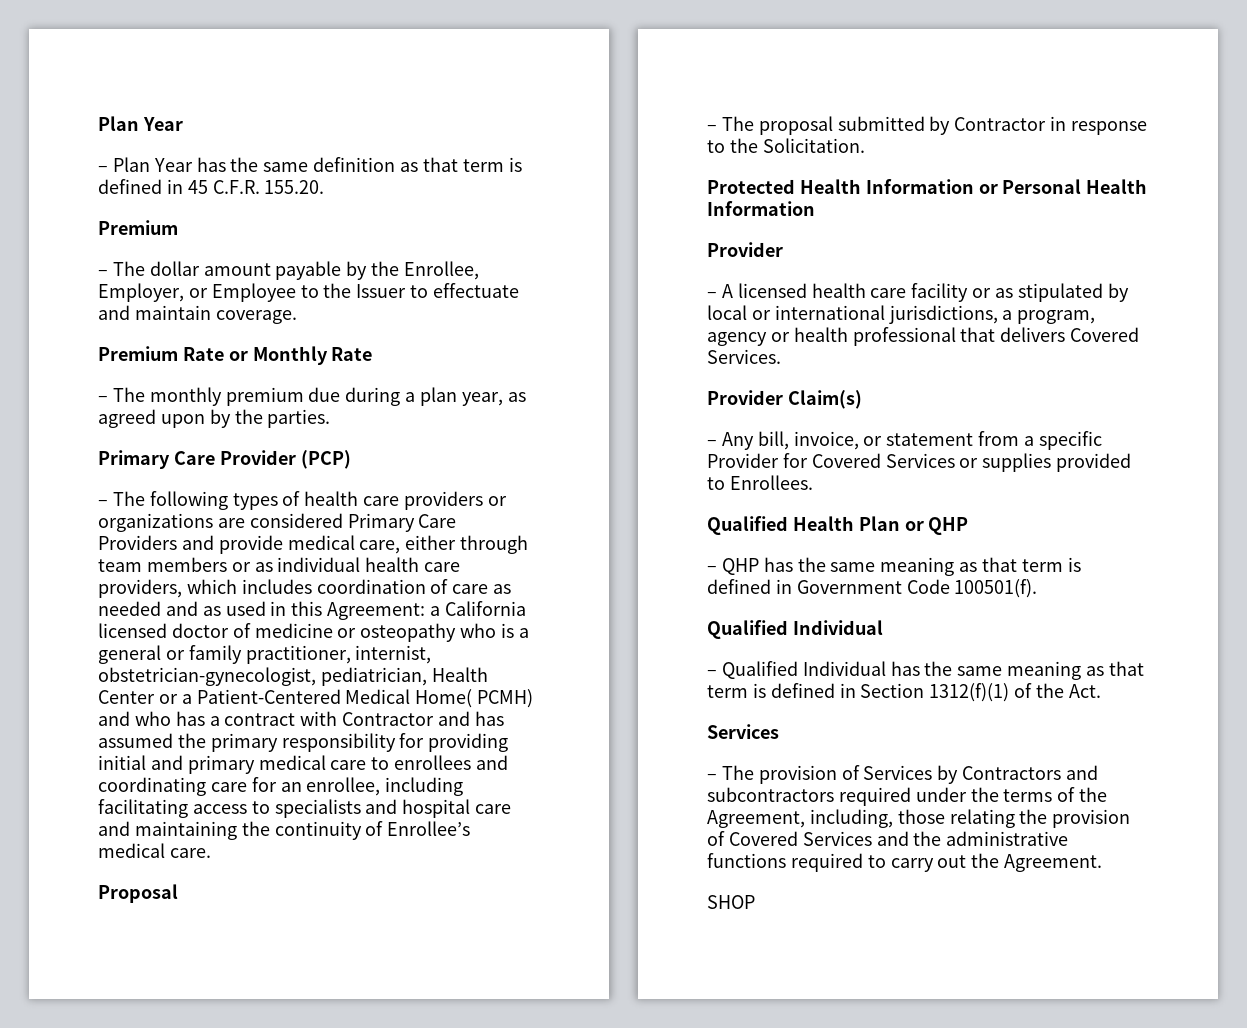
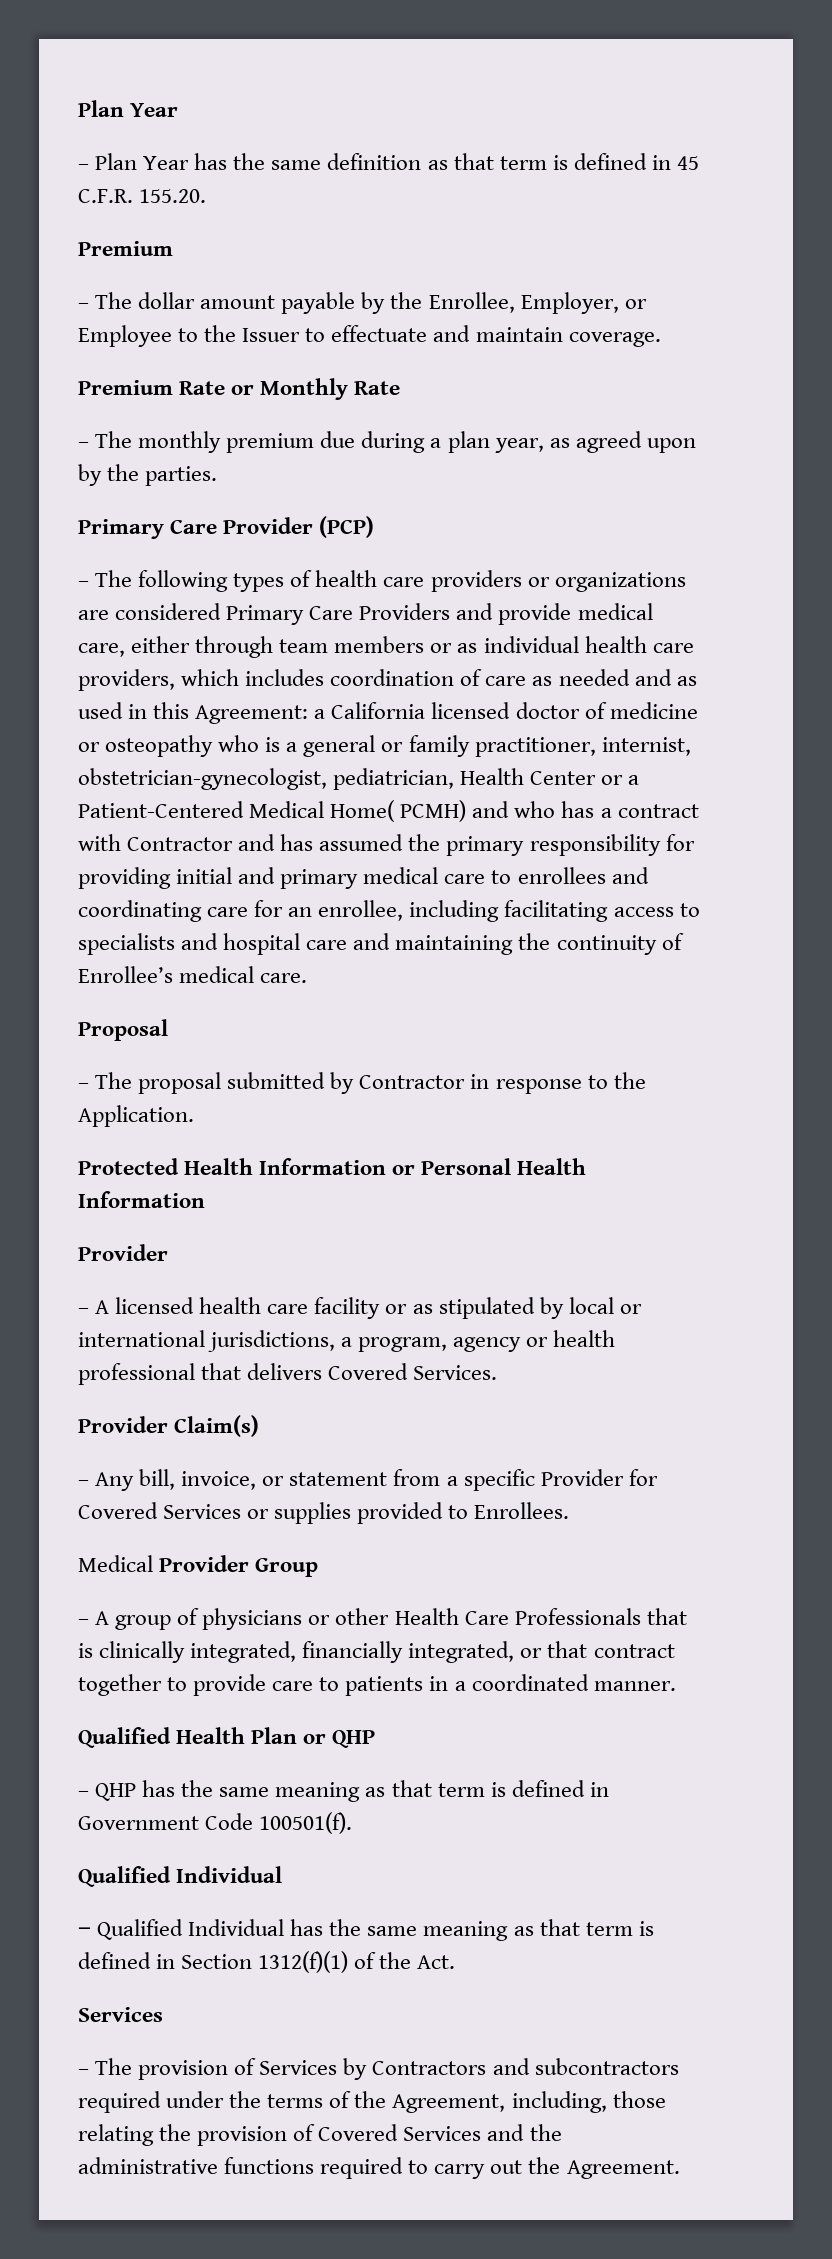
[762,138,865,153] Solicitation. -> [78,1105,194,1127] Application.
(813, 482) none -> [78,1555,319,1577] [78,1608,687,1630] [78,1641,675,1663] [78,1674,676,1696] // Medical Provider Group // – A group of physicians or other Health Care Professionals that is clinically integrated, financially integrated, or that contract together to provide care to patients in a coordinated manner.
[707,895,755,909] // SHOP -> (680, 2169) none

